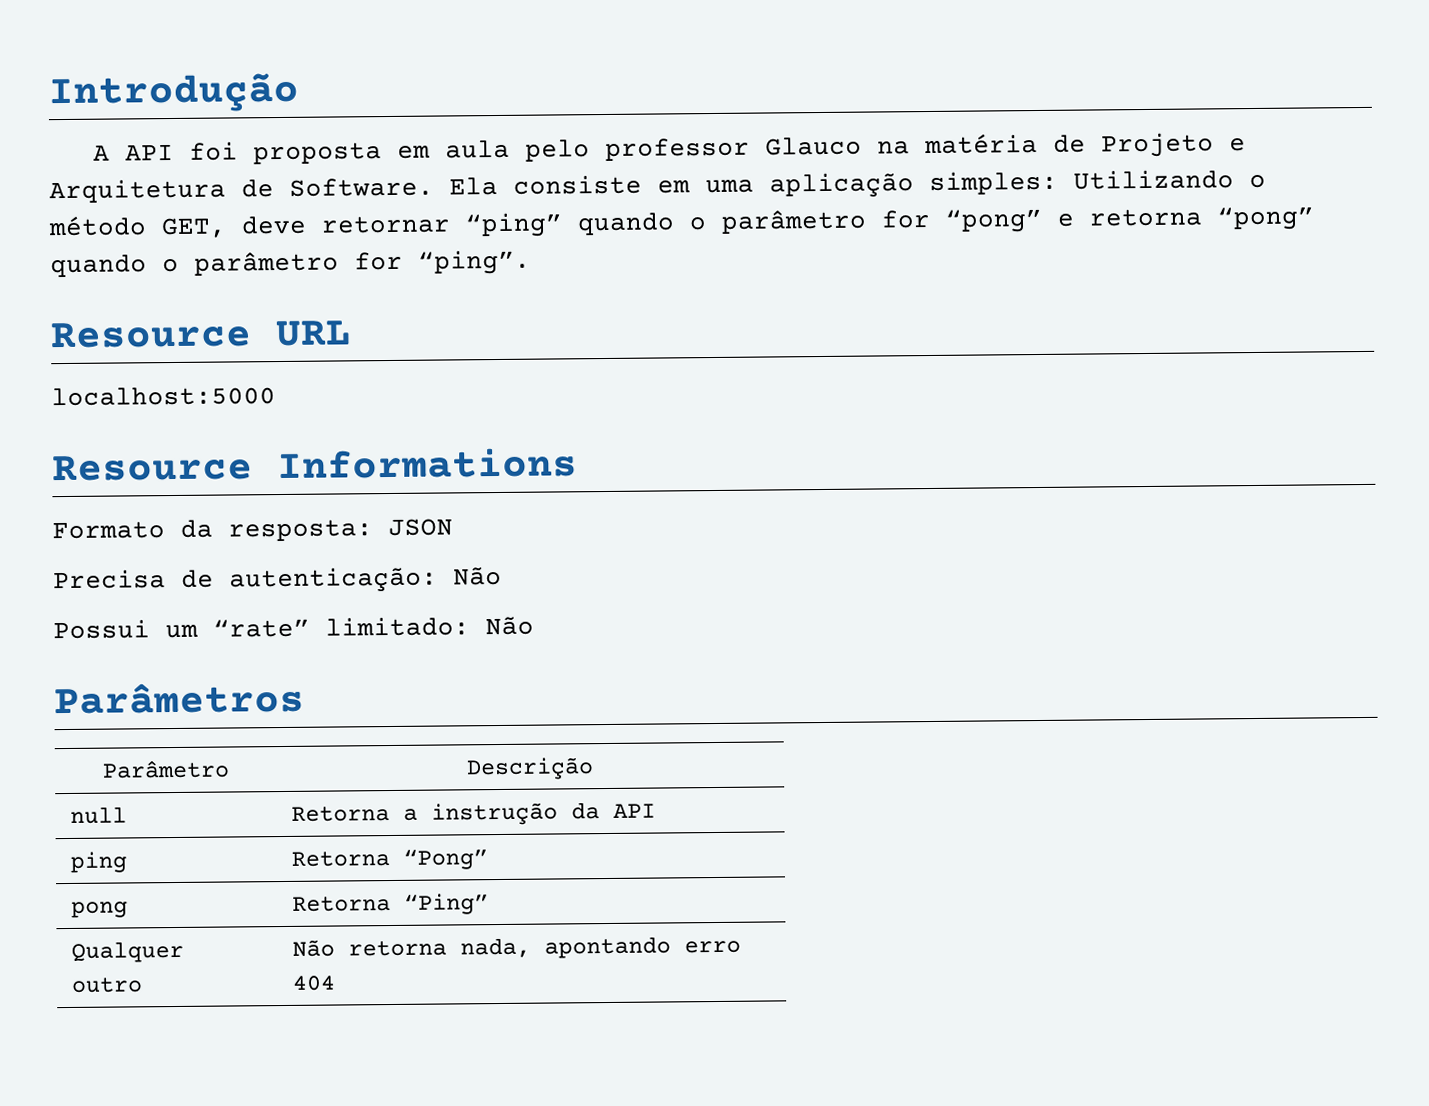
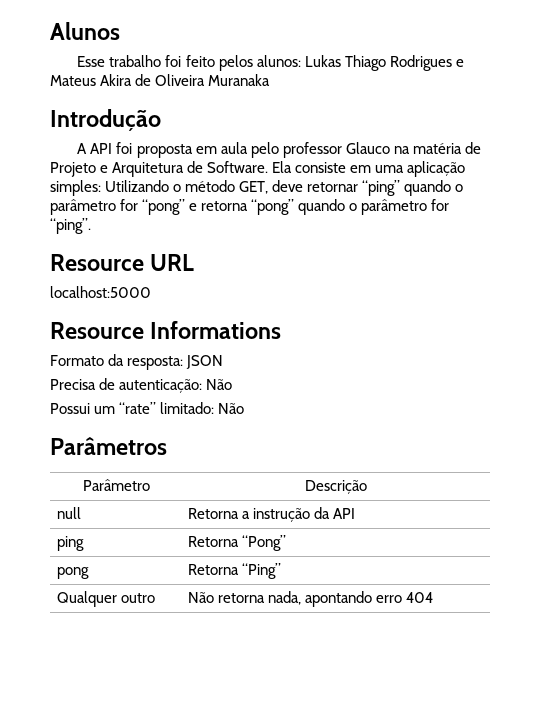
(48, 93) none -> [50,22,120,40] [77,55,464,71] [50,74,271,86] Alunos // Esse trabalho foi feito pelos alunos: Lukas Thiago Rodrigues e Mateus Akira de Oliveira Muranaka //

